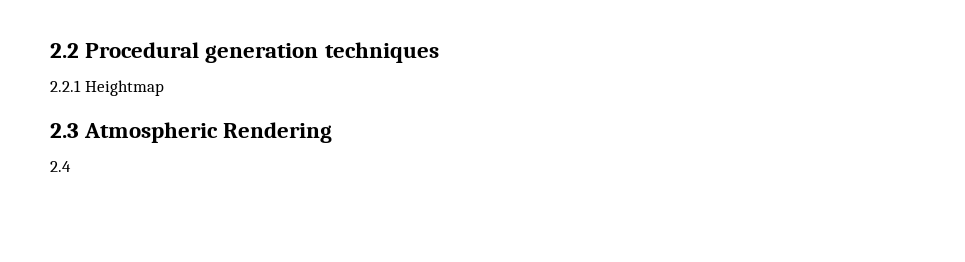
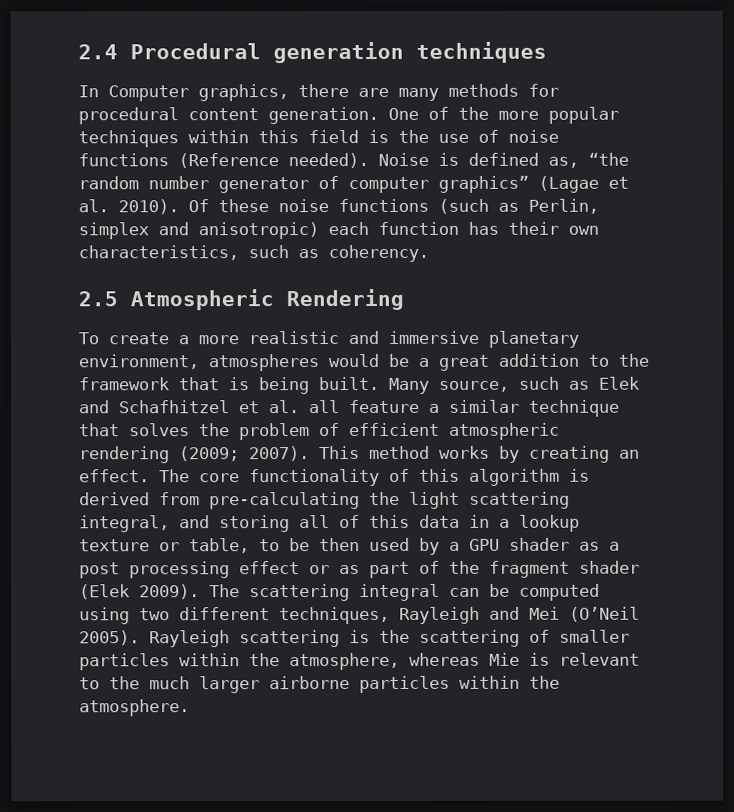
[50,43,79,58] 2.2 -> [78,44,118,60] 2.4
[50,80,164,96] [50,122,333,143] [50,161,71,172] 2.2.1 Heightmap // 2.3 Atmospheric Rendering // 2.4 -> [78,83,559,102] [78,106,619,125] [78,129,559,148] [78,152,629,169] [78,175,629,194] [78,198,599,215] [78,221,599,240] [78,244,429,263] [78,288,404,311] [78,330,579,348] [78,353,649,372] [78,376,639,395] [78,399,620,417] [79,422,560,441] [79,445,640,464] [79,468,590,487] [79,491,570,510] [79,514,580,533] [79,537,620,555] [79,560,640,579] [79,583,600,602] [79,606,640,625] [79,629,630,648] [79,652,640,671] [79,675,560,694] [79,699,190,717] In Computer graphics, there are many methods for procedural content generation. One of the more popular techniques within this field is the use of noise functions (Reference needed). Noise is defined as, “the random number generator of computer graphics” (Lagae et al. 2010). Of these noise functions (such as Perlin, simplex and anisotropic) each function has their own characteristics, such as coherency. // 2.5 Atmospheric Rendering // To create a more realistic and immersive planetary environment, atmospheres would be a great addition to the framework that is being built. Many source, such as Elek and Schafhitzel et al. all feature a similar technique that solves the problem of efficient atmospheric rendering (2009; 2007). This method works by creating an effect. The core functionality of this algorithm is derived from pre-calculating the light scattering integral, and storing all of this data in a lookup texture or table, to be then used by a GPU shader as a post processing effect or as part of the fragment shader (Elek 2009). The scattering integral can be computed using two different techniques, Rayleigh and Mei (O’Neil 2005). Rayleigh scattering is the scattering of smaller particles within the atmosphere, whereas Mie is relevant to the much larger airborne particles within the atmosphere.

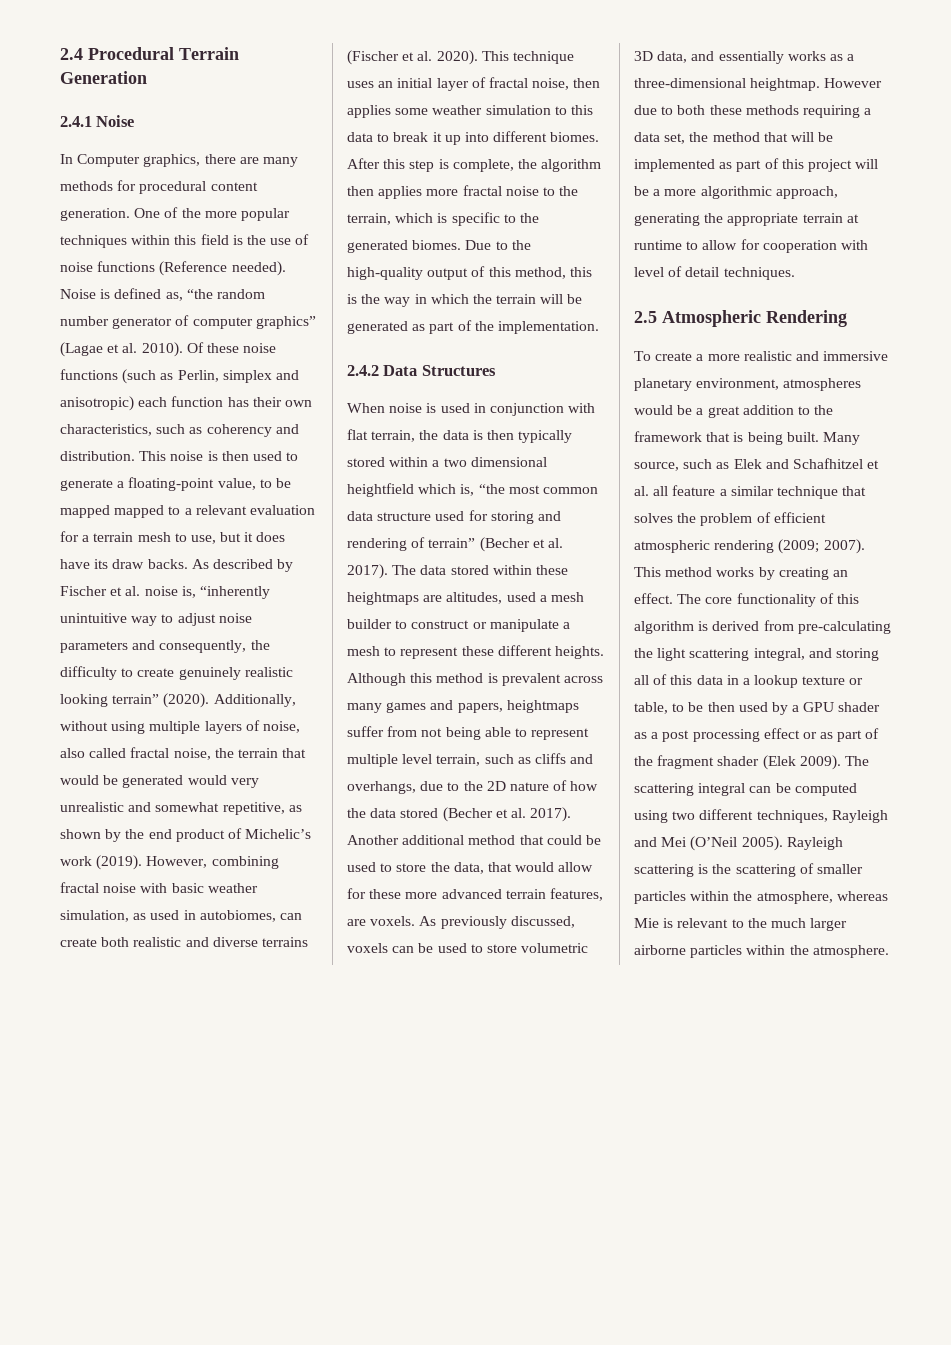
[273,41,547,64] generation techniques -> [179,47,239,60] [60,71,147,84] [60,115,135,127] Terrain Generation // 2.4.1 Noise
[328,244,429,263] coherency. -> [206,424,299,437] [60,451,299,461] [60,477,291,491] [60,505,315,518] [60,531,286,544] [60,559,294,572] [60,586,270,599] [60,613,252,626] [60,640,270,653] [60,666,293,680] [60,693,296,708] [60,720,300,734] [60,747,307,760] [60,775,259,788] [60,802,302,815] [60,828,312,842] [60,855,279,870] [60,882,258,893] [60,910,302,922] [60,937,308,947] [347,50,574,65] [347,77,601,91] [347,105,593,118] [347,131,600,145] [347,158,602,172] [347,185,579,199] [347,212,539,226] [347,240,531,253] [347,266,592,280] [347,294,583,307] [347,320,599,334] [347,365,496,376] [347,403,596,416] [347,429,573,443] [347,457,547,467] [347,483,598,497] [347,510,561,524] [347,537,563,552] [347,564,568,579] [347,592,584,605] [347,619,570,632] [347,645,604,659] [347,673,603,686] [347,700,579,713] [347,726,590,740] [347,753,594,767] [347,780,599,794] [347,807,572,822] [347,835,601,845] [347,862,594,874] [347,888,603,901] [347,916,575,929] [347,943,589,953] [634,51,855,64] [634,78,883,91] [634,105,872,118] [634,132,834,144] [634,158,879,172] [634,186,838,199] [634,213,859,226] [634,239,868,253] [634,266,795,280] coherency and distribution. This noise is then used to generate a floating-point value, to be mapped mapped to a relevant evaluation for a terrain mesh to use, but it does have its draw backs. As described by Fischer et al. noise is, “inherently unintuitive way to adjust noise parameters and consequently, the difficulty to create genuinely realistic looking terrain” (2020). Additionally, without using multiple layers of noise, also called fractal noise, the terrain that would be generated would very unrealistic and somewhat repetitive, as shown by the end product of Michelic’s work (2019). However, combining fractal noise with basic weather simulation, as used in autobiomes, can create both realistic and diverse terrains (Fischer et al. 2020). This technique uses an initial layer of fractal noise, then applies some weather simulation to this data to break it up into different biomes. After this step is complete, the algorithm then applies more fractal noise to the terrain, which is specific to the generated biomes. Due to the high-quality output of this method, this is the way in which the terrain will be generated as part of the implementation. // 2.4.2 Data Structures // When noise is used in conjunction with flat terrain, the data is then typically stored within a two dimensional heightfield which is, “the most common data structure used for storing and rendering of terrain” (Becher et al. 2017). The data stored within these heightmaps are altitudes, used a mesh builder to construct or manipulate a mesh to represent these different heights. Although this method is prevalent across many games and papers, heightmaps suffer from not being able to represent multiple level terrain, such as cliffs and overhangs, due to the 2D nature of how the data stored (Becher et al. 2017). Another additional method that could be used to store the data, that would allow for these more advanced terrain features, are voxels. As previously discussed, voxels can be used to store volumetric 3D data, and essentially works as a three-dimensional heightmap. However due to both these methods requiring a data set, the method that will be implemented as part of this project will be a more algorithmic approach, generating the appropriate terrain at runtime to allow for cooperation with level of detail techniques.

